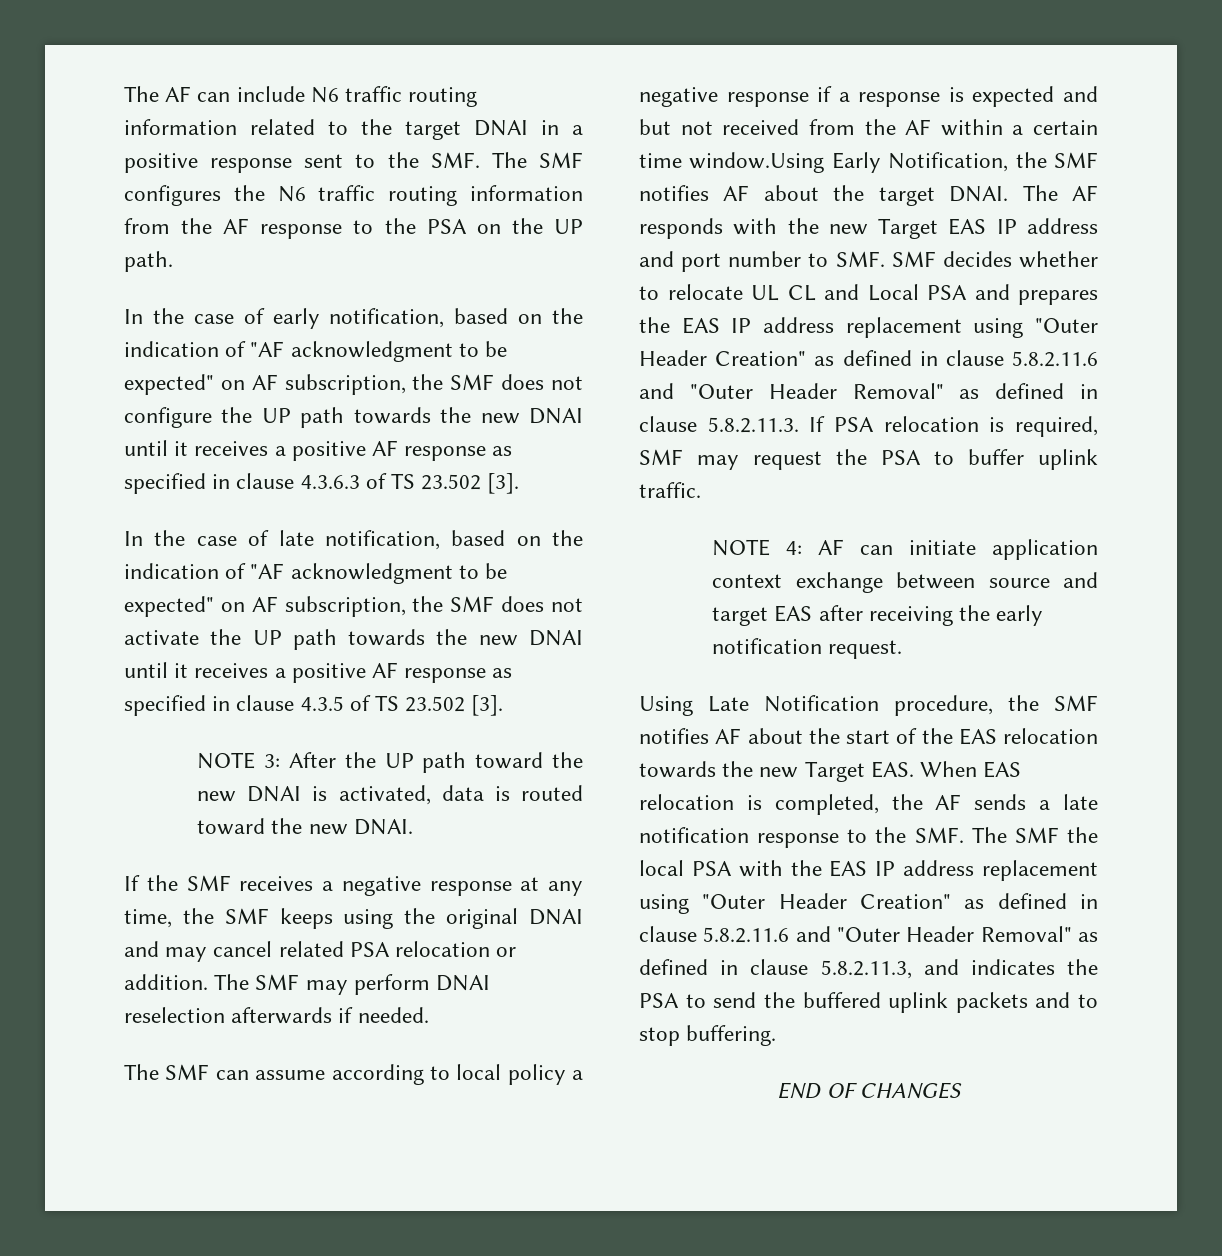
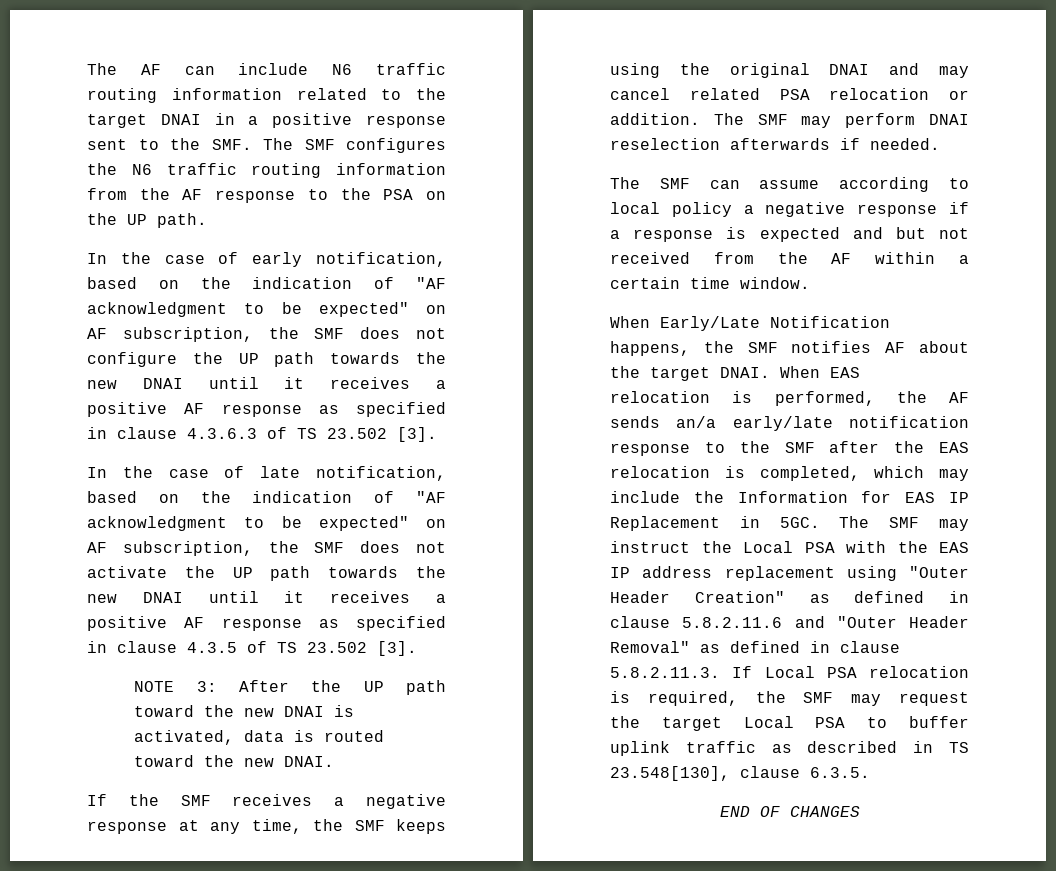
[689,152,1009,173] window.Using Early Notification, -> [740,277,810,289] [610,316,890,331] [610,341,690,356] window. // When Early/Late Notification happens,
[1022,185,1098,201] [639,218,1098,239] [639,251,1098,272] [639,284,1098,305] The AF responds with the new Target EAS IP address and port number to SMF. SMF decides whether to relocate UL CL and Local PSA and prepares -> [780,366,860,378] [610,391,969,406] [610,416,969,431] [610,441,969,456] [610,466,969,481] [610,491,969,503] [610,516,969,531] [610,541,886,553] When EAS relocation is performed, the AF sends an/a early/late notification response to the SMF after the EAS relocation is completed, which may include the Information for EAS IP Replacement in 5GC. The SMF may instruct the Local PSA with
(826, 424) none -> [764,666,815,678] Local
(1098, 426) none -> [755,691,786,703] the
(867, 457) none -> [661,716,794,731] target Local
[639,482,701,498] [712,539,1098,560] [712,572,1098,593] [712,605,1044,626] [712,638,903,659] [639,695,1098,716] [639,728,1098,745] [639,761,1022,782] [639,794,1098,815] [639,827,1098,848] [639,860,1098,881] [639,893,1098,914] [639,926,1098,943] [639,959,1098,979] [639,992,1098,1013] [639,1025,777,1046] traffic. // NOTE 4: AF can initiate application context exchange between source and target EAS after receiving the early notification request. // Using Late Notification procedure, the SMF notifies AF about the start of the EAS relocation towards the new Target EAS. When EAS relocation is completed, the AF sends a late notification response to the SMF. The SMF the local PSA with the EAS IP address replacement using "Outer Header Creation" as defined in clause 5.8.2.11.6 and "Outer Header Removal" as defined in clause 5.8.2.11.3, and indicates the PSA to send the buffered uplink packets and to stop buffering. -> [685,741,969,753] [610,766,870,781] traffic as described in TS 23.548[130], clause 6.3.5.

